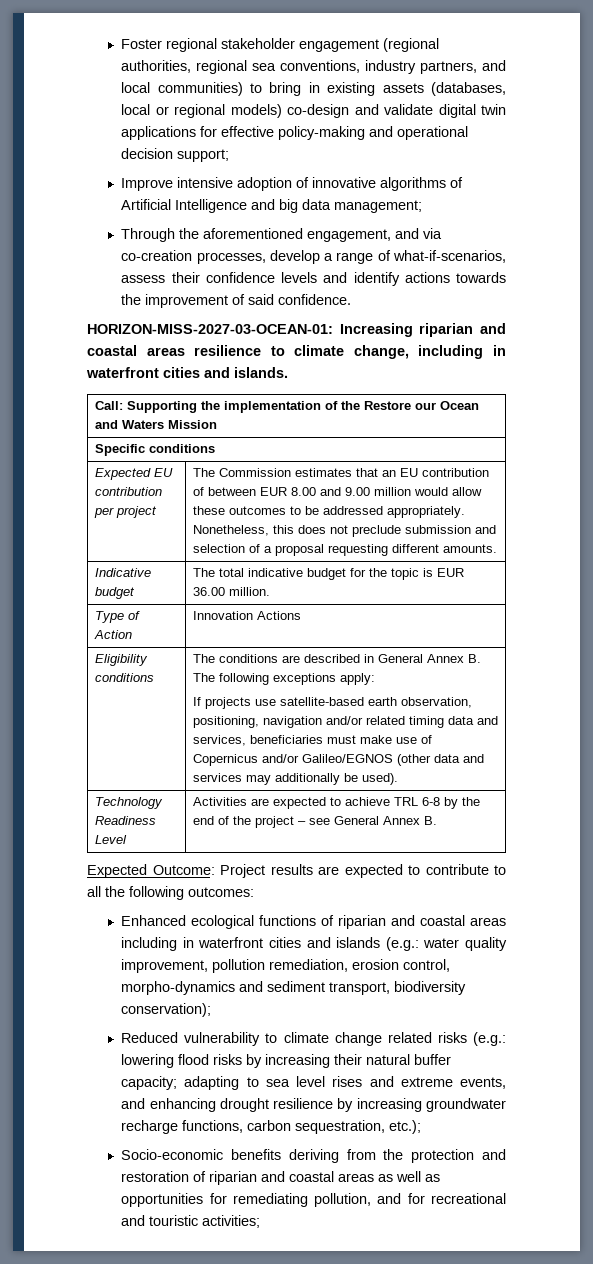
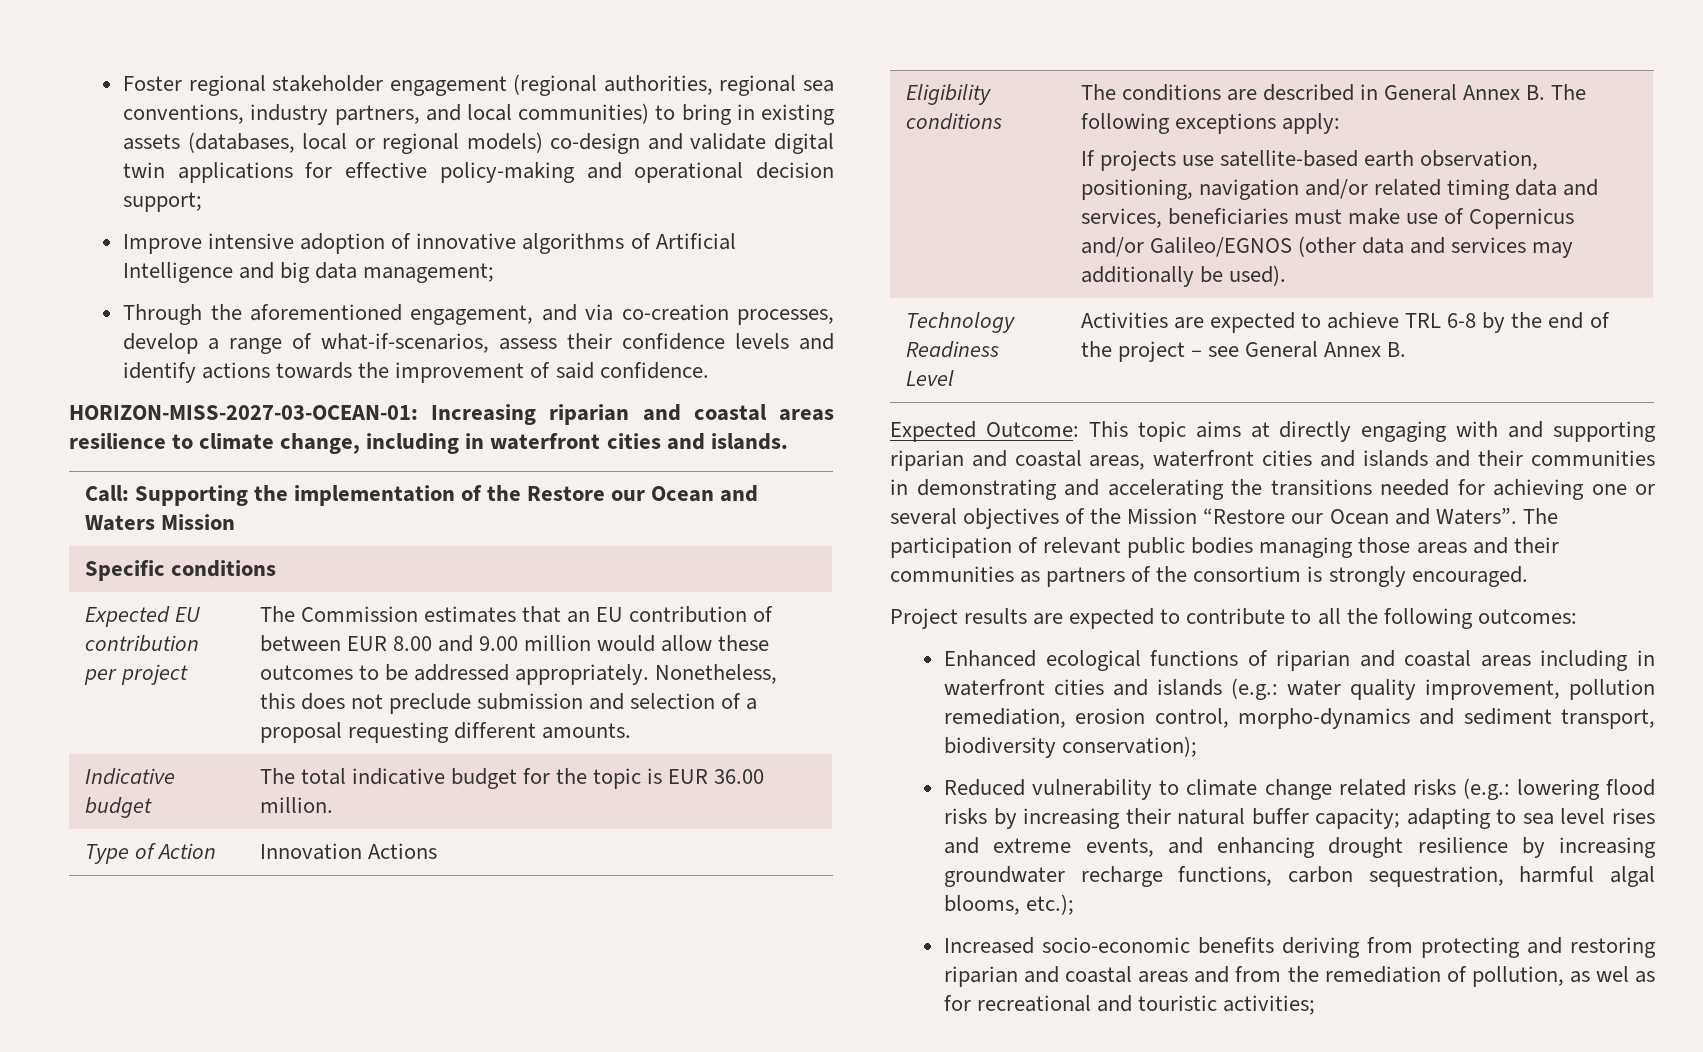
(215, 870) none -> [1088,421,1656,442] [890,450,1655,471] [890,479,1655,500] [890,508,1558,529] [890,537,1559,558] [890,566,1528,587] This topic aims at directly engaging with and supporting riparian and coastal areas, waterfront cities and islands and their communities in demonstrating and accelerating the transitions needed for achieving one or several objectives of the Mission “Restore our Ocean and Waters”. The participation of relevant public bodies managing those areas and their communities as partners of the consortium is strongly encouraged. //
(386, 1127) none -> [1519,866,1655,887] [944,895,1021,915] harmful algal blooms,
[121,1149,224,1160] Socio-economic -> [944,937,1191,954] Increased socio-economic
[383,1149,506,1163] [121,1171,441,1185] [121,1193,402,1207] the protection and restoration of riparian and coastal areas as well as opportunities for remediating pollution, and -> [1421,937,1656,958] [944,966,1655,987] protecting and restoring riparian and coastal areas and from the remediation of pollution, as wel as

